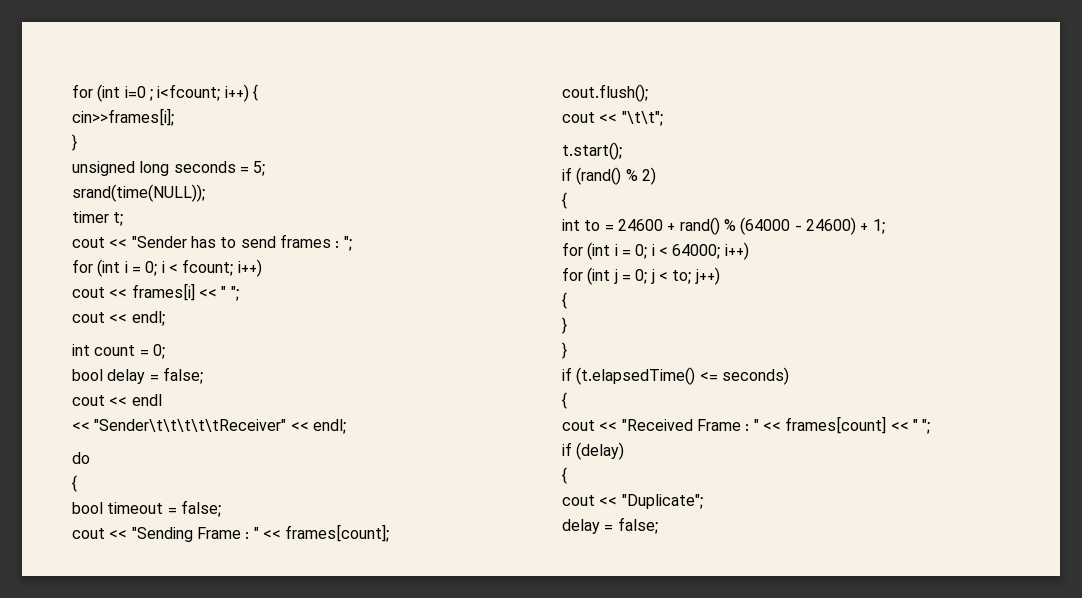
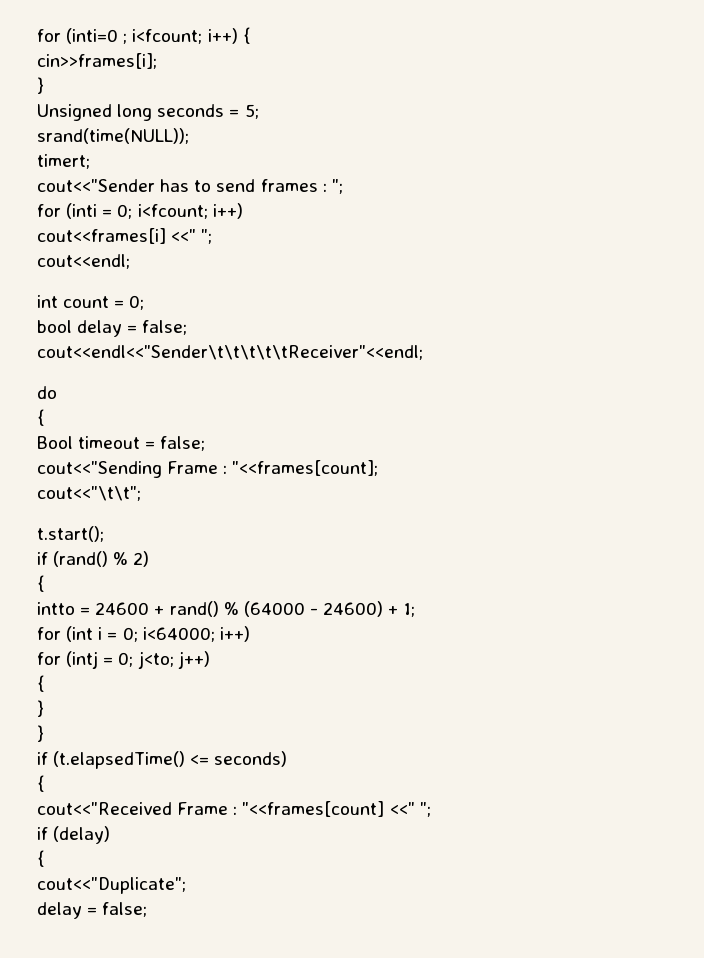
[72,84,146,102] for (int i=0 -> [37,28,119,44] for (inti=0
[72,161,135,176] unsigned -> [37,104,112,121] Unsigned
[72,211,124,226] [72,236,187,248] timer t; // cout << "Sender -> [37,154,90,169] [37,179,155,192] timert; // cout<<"Sender
[97,259,262,277] [72,283,239,301] [72,311,165,326] (int i = 0; i < fcount; i++) // cout << frames[i] << " "; // cout << endl; -> [66,203,243,219] [37,228,213,244] [37,254,130,269] (inti = 0; i<fcount; i++) // cout<<frames[i] <<" "; // cout<<endl;
[72,394,162,406] [72,419,346,434] cout << endl // << "Sender\t\t\t\t\tReceiver" << endl; -> [37,345,423,360] cout<<endl<<"Sender\t\t\t\t\tReceiver"<<endl;
[72,502,103,514] bool -> [37,436,73,449] Bool
[72,524,390,542] [562,84,648,102] [562,111,663,126] cout << "Sending Frame : " << frames[count]; // cout.flush(); // cout << "\t\t"; -> [37,460,379,478] [37,486,141,501] cout<<"Sending Frame : "<<frames[count]; // cout<<"\t\t";
[562,219,601,231] int to -> [37,602,75,615] intto
[651,244,721,259] i < 64000; -> [142,627,215,642] i<64000;
[587,267,692,285] (int j = 0; j < to; -> [66,651,174,669] (intj = 0; j<to;
[562,416,918,434] cout << "Received Frame : " << frames[count] << " -> [37,801,415,817] cout<<"Received Frame : "<<frames[count] <<"
[562,494,703,509] cout << "Duplicate"; -> [37,877,186,894] cout<<"Duplicate";

